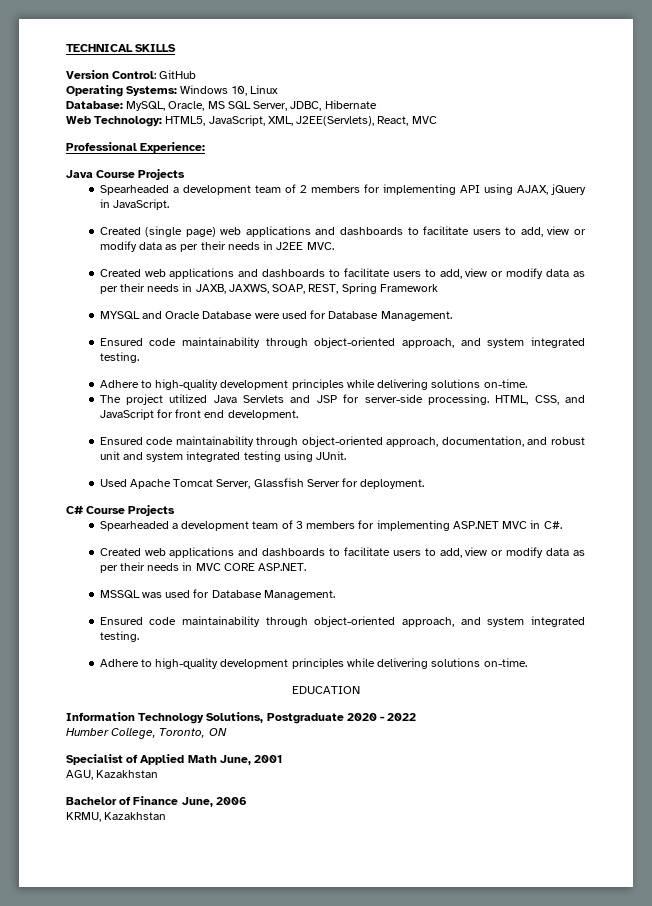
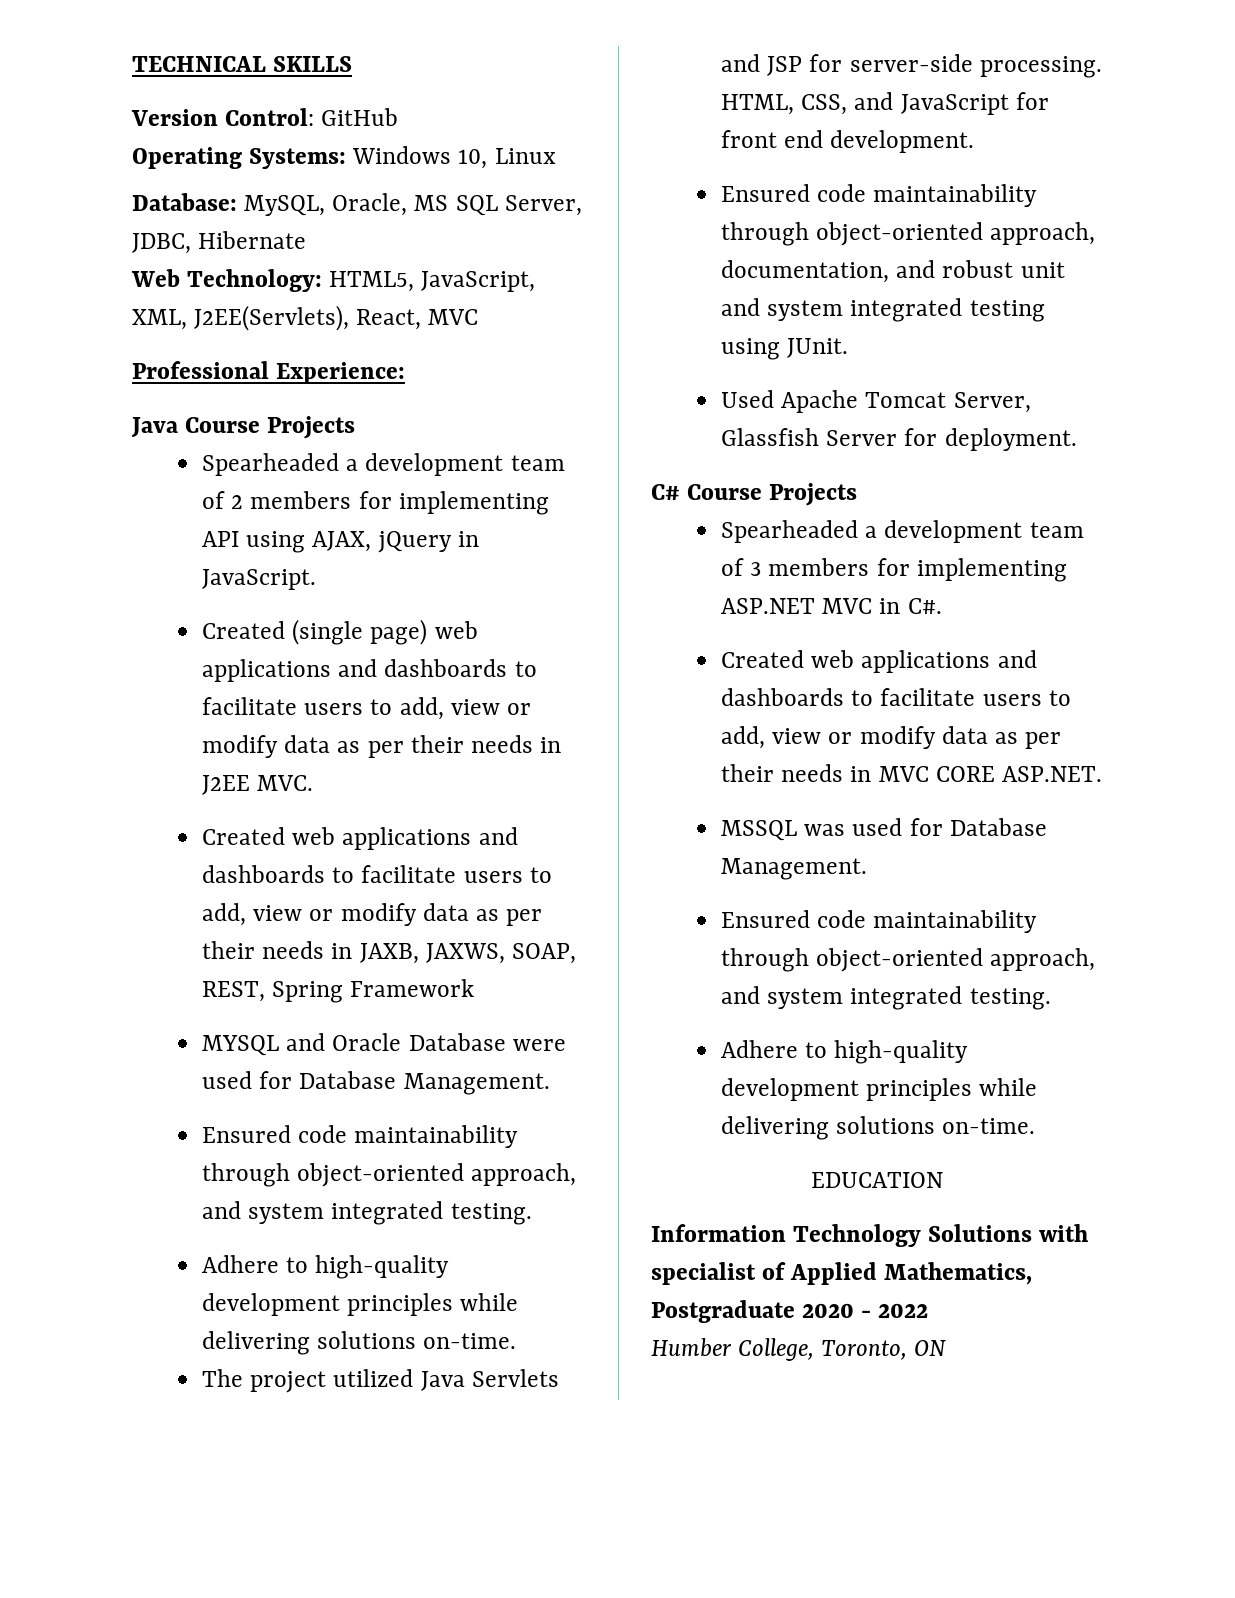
[206,712,264,723] Solutions, -> [928,1224,1089,1242] [651,1262,1033,1285] Solutions with specialist of Applied Mathematics,
[66,754,283,765] [66,770,159,780] [66,796,247,807] [66,812,167,822] // Specialist of Applied Math June, 2001 // AGU, Kazakhstan // Bachelor of Finance June, 2006 // KRMU, Kazakhstan -> (947, 1348) none

